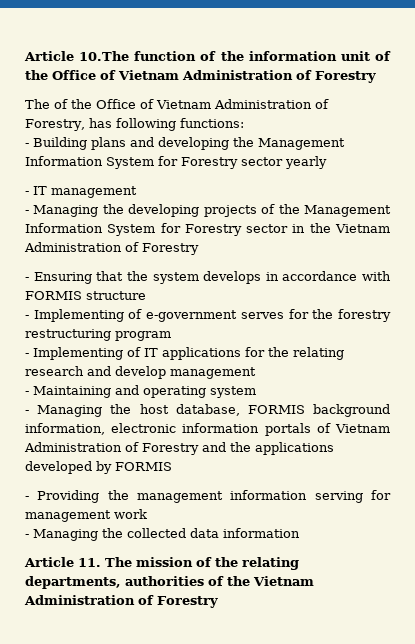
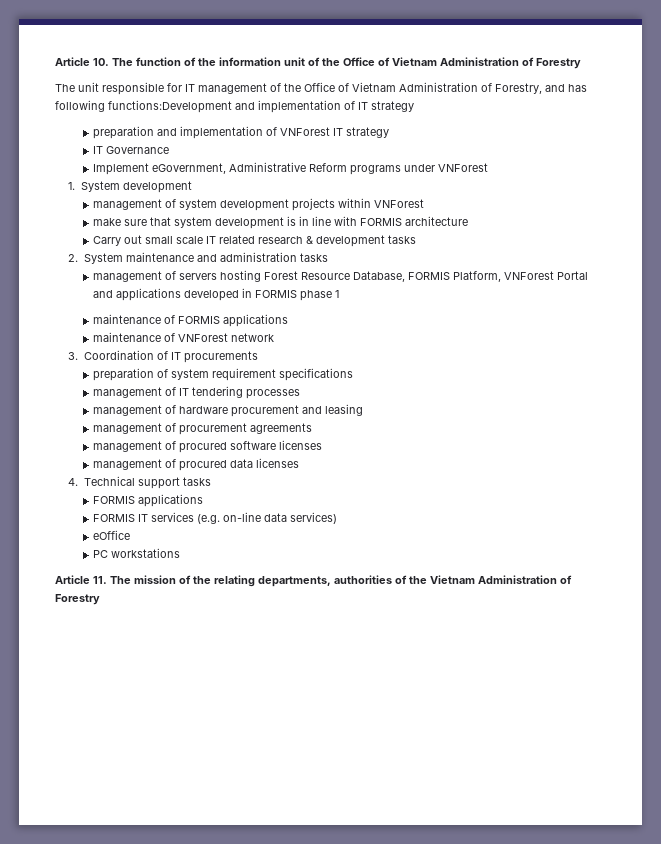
[24,51,130,61] Article 10.The -> [55,57,133,66] Article 10. The
(50, 104) none -> [78,82,267,95] unit responsible for IT management
(85, 125) none -> [545,84,565,92] and
[179,118,244,128] [25,137,345,150] [25,156,327,169] [25,186,137,198] [25,204,391,217] [25,223,390,236] [24,242,199,255] [25,271,391,284] [25,291,146,300] [25,309,392,322] [25,329,171,341] [25,347,344,360] [25,366,256,379] [25,385,256,398] [25,404,390,417] [25,423,390,436] [24,442,334,455] [25,461,172,474] [25,490,391,503] [25,509,147,522] [25,528,300,541] functions: // - Building plans and developing the Management Information System for Forestry sector yearly // - IT management // - Managing the developing projects of the Management Information System for Forestry sector in the Vietnam Administration of Forestry // - Ensuring that the system develops in accordance with FORMIS structure // - Implementing of e-government serves for the forestry restructuring program // - Implementing of IT applications for the relating research and develop management // - Maintaining and operating system // - Managing the host database, FORMIS background information, electronic information portals of Vietnam Administration of Forestry and the applications developed by FORMIS // - Providing the management information serving for management work // - Managing the collected data information -> [108,100,414,113] [93,126,390,139] [93,146,170,154] [93,162,489,175] [68,181,193,193] [93,198,425,211] [93,216,469,229] [93,235,417,247] [68,252,328,264] [93,270,589,282] [93,288,340,301] [93,314,289,327] [93,332,275,342] [68,350,258,363] [93,368,354,381] [93,386,301,399] [93,404,364,417] [93,423,313,435] [93,440,323,453] [93,458,300,471] [68,476,211,489] [93,494,204,507] [93,512,338,524] [93,530,131,540] [93,548,181,558] functions:Development and implementation of IT strategy // preparation and implementation of VNForest IT strategy // IT Governance // Implement eGovernment, Administrative Reform programs under VNForest // 1. System development // management of system development projects within VNForest // make sure that system development is in line with FORMIS architecture // Carry out small scale IT related research & development tasks // 2. System maintenance and administration tasks // management of servers hosting Forest Resource Database, FORMIS Platform, VNForest Portal and applications developed in FORMIS phase 1 // maintenance of FORMIS applications // maintenance of VNForest network // 3. Coordination of IT procurements // preparation of system requirement specifications // management of IT tendering processes // management of hardware procurement and leasing // management of procurement agreements // management of procured software licenses // management of procured data licenses // 4. Technical support tasks // FORMIS applications // FORMIS IT services (e.g. on-line data services) // eOffice // PC workstations

